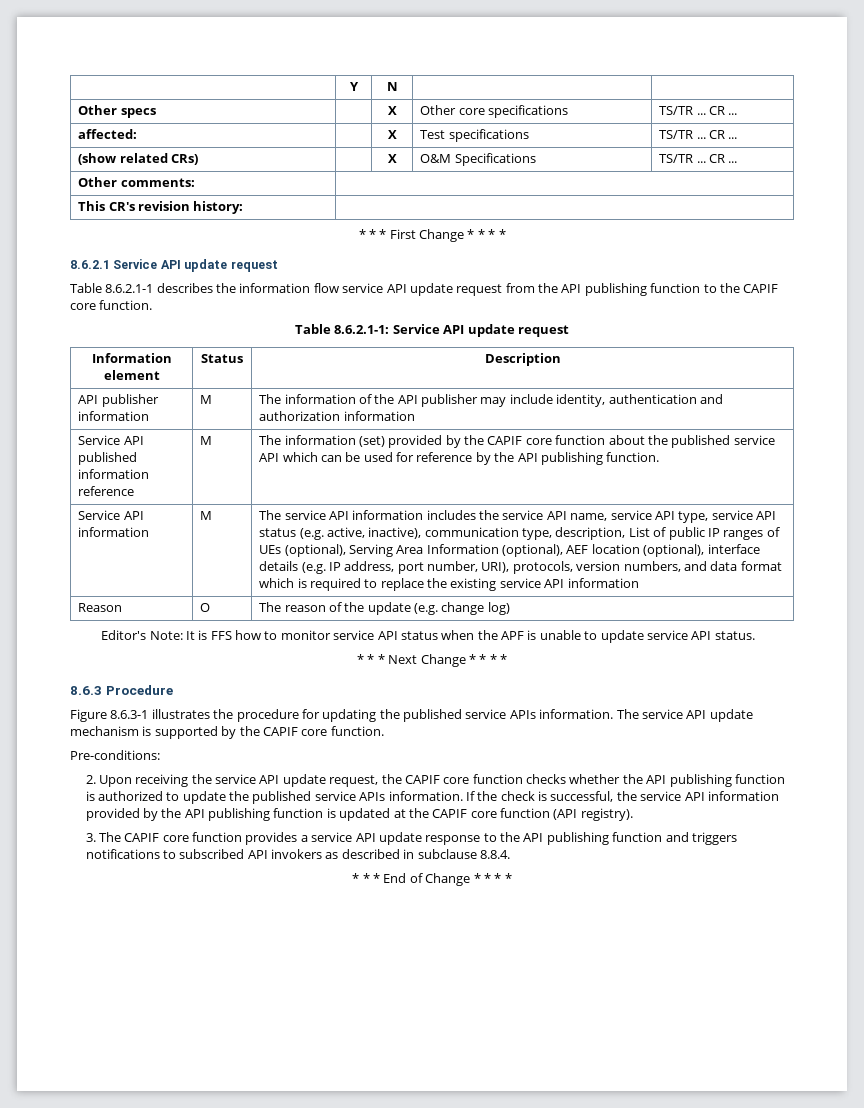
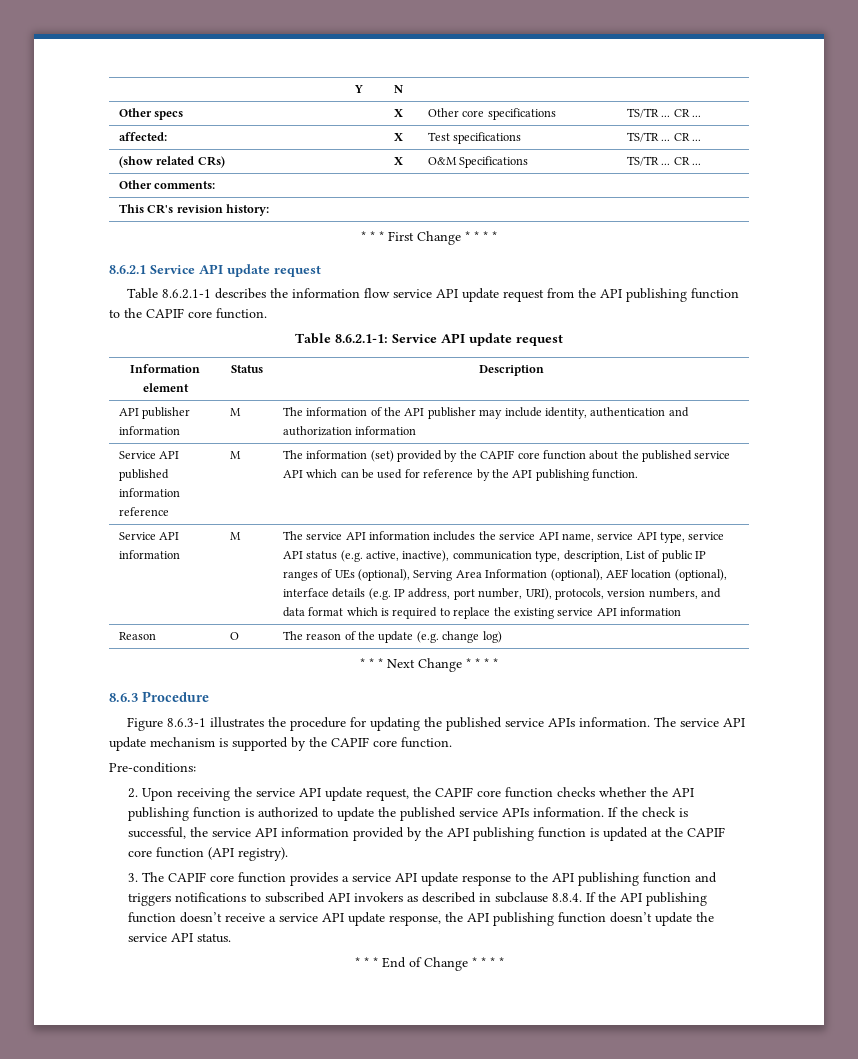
[101,630,755,643] // Editor's Note: It is FFS how to monitor service API status when the APF is unable to update service API status. -> (502, 637) none
(510, 854) none -> [585,892,707,906] [127,912,714,926] [127,933,231,943] If the API publishing function doesn’t receive a service API update response, the API publishing function doesn’t update the service API status.

